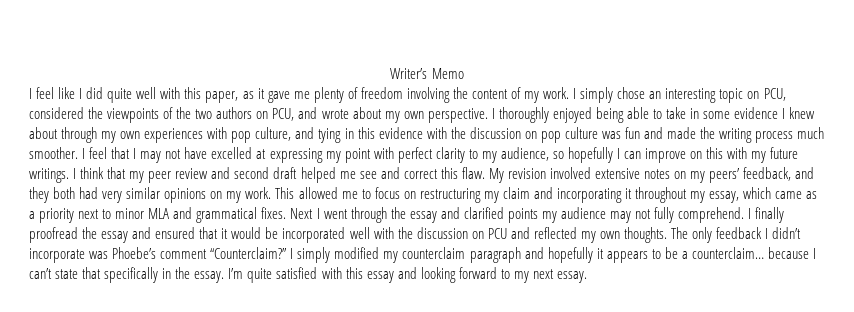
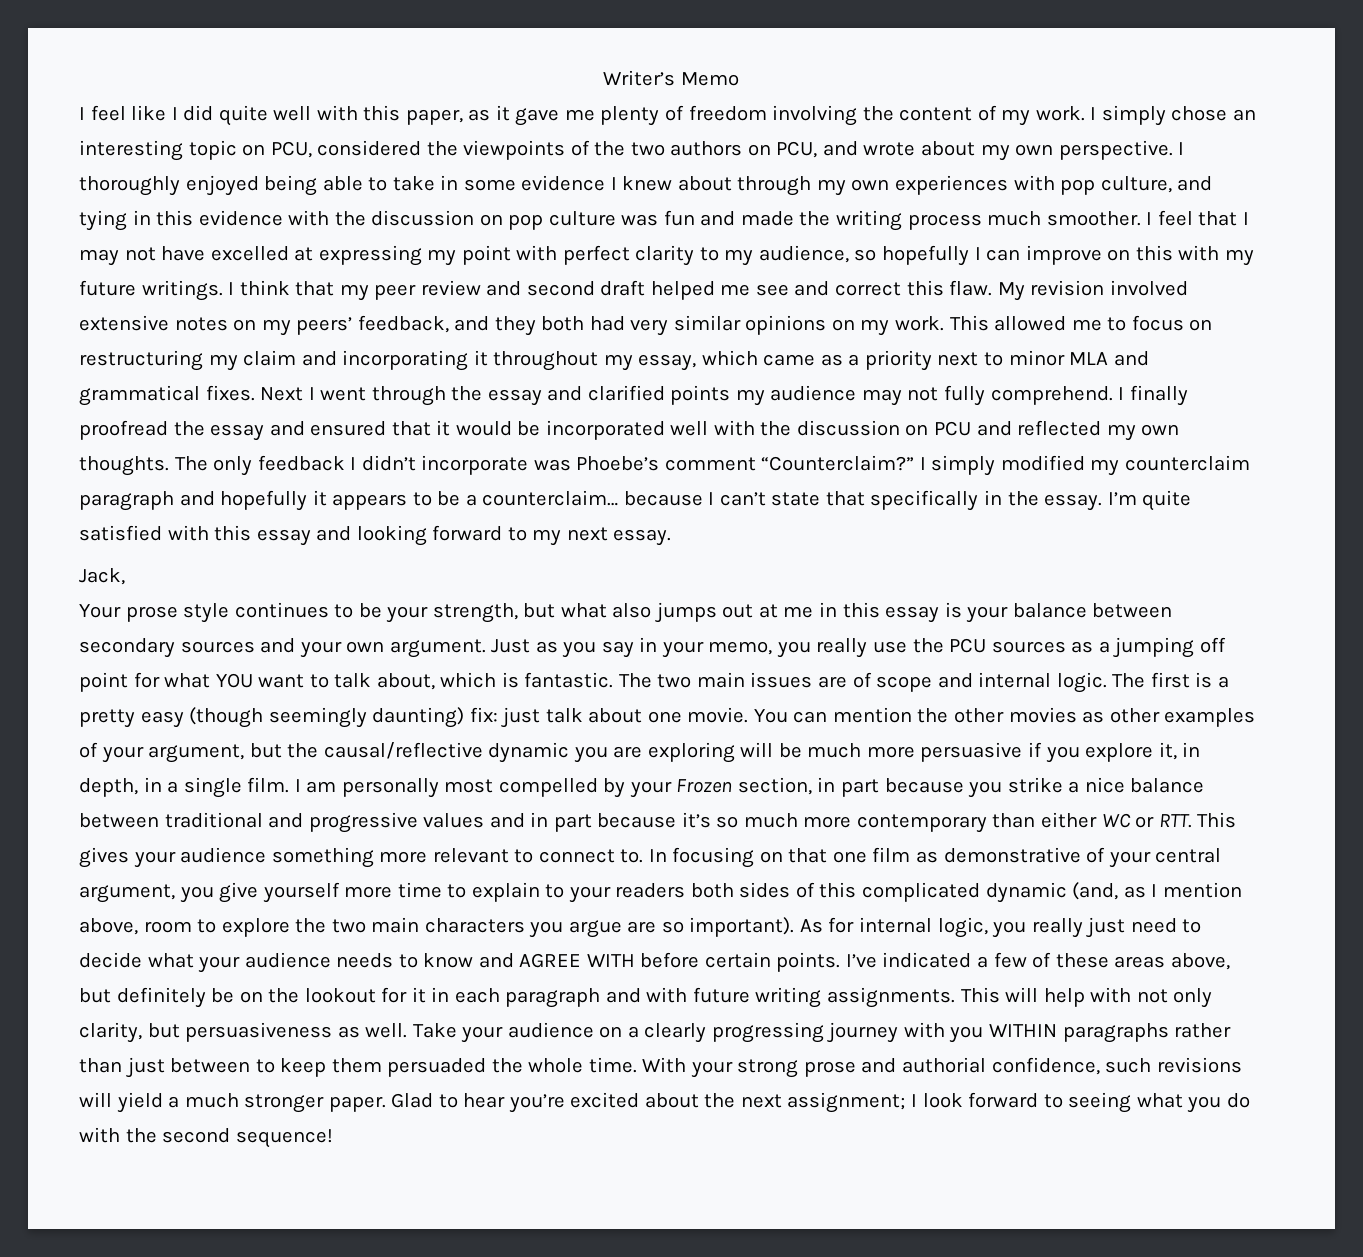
(587, 277) none -> [79,568,125,585] [79,602,1173,623] [79,637,1226,658] [79,672,1229,693] [79,707,1256,728] [79,742,1201,763] [79,777,1205,798] [79,812,1237,833] [79,847,1222,868] [79,882,1242,903] [79,917,1202,938] [79,952,1230,973] [79,987,1213,1008] [79,1022,1232,1043] [79,1057,1242,1078] [79,1092,1250,1113] [79,1127,333,1148] // Jack, // Your prose style continues to be your strength, but what also jumps out at me in this essay is your balance between secondary sources and your own argument. Just as you say in your memo, you really use the PCU sources as a jumping off point for what YOU want to talk about, which is fantastic. The two main issues are of scope and internal logic. The first is a pretty easy (though seemingly daunting) fix: just talk about one movie. You can mention the other movies as other examples of your argument, but the causal/reflective dynamic you are exploring will be much more persuasive if you explore it, in depth, in a single film. I am personally most compelled by your Frozen section, in part because you strike a nice balance between traditional and progressive values and in part because it’s so much more contemporary than either WC or RTT. This gives your audience something more relevant to connect to. In focusing on that one film as demonstrative of your central argument, you give yourself more time to explain to your readers both sides of this complicated dynamic (and, as I mention above, room to explore the two main characters you argue are so important). As for internal logic, you really just need to decide what your audience needs to know and AGREE WITH before certain points. I’ve indicated a few of these areas above, but definitely be on the lookout for it in each paragraph and with future writing assignments. This will help with not only clarity, but persuasiveness as well. Take your audience on a clearly progressing journey with you WITHIN paragraphs rather than just between to keep them persuaded the whole time. With your strong prose and authorial confidence, such revisions will yield a much stronger paper. Glad to hear you’re excited about the next assignment; I look forward to seeing what you do with the second sequence!

